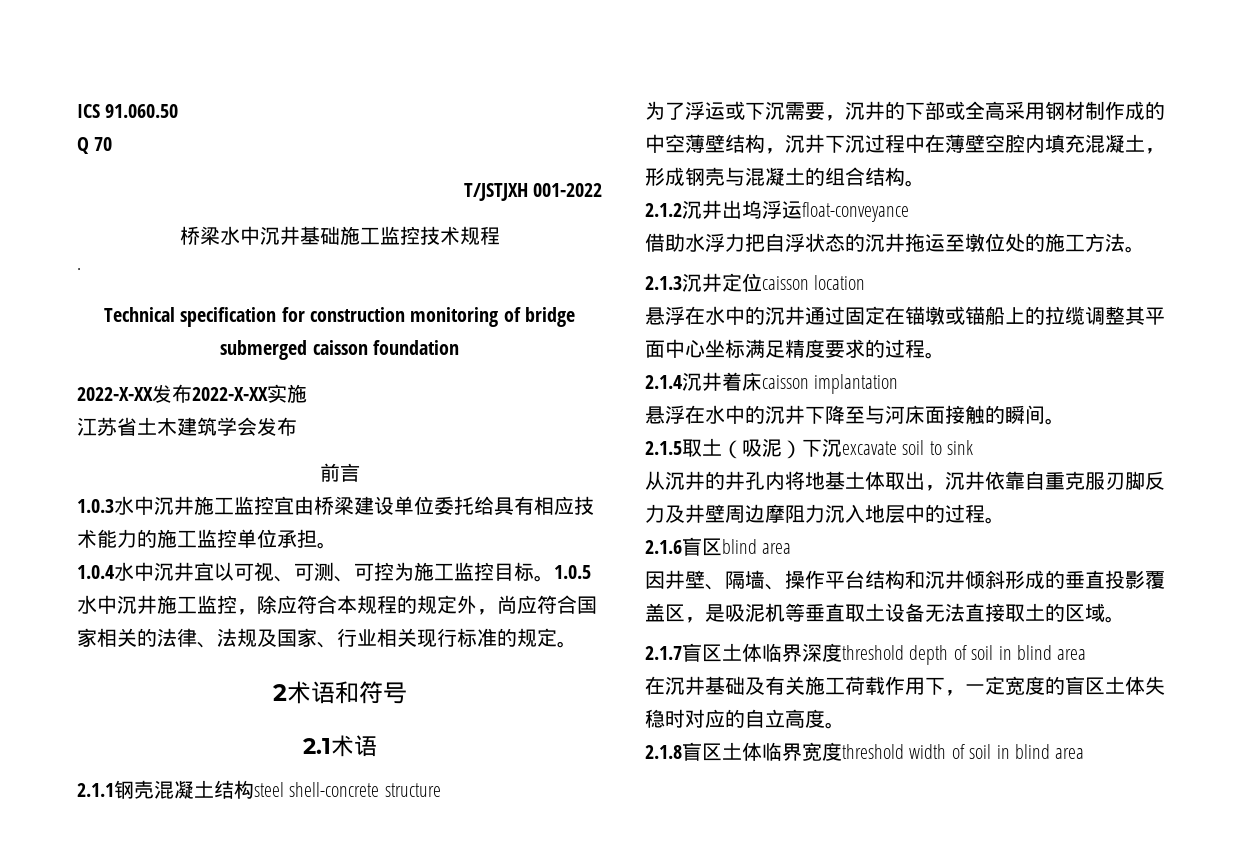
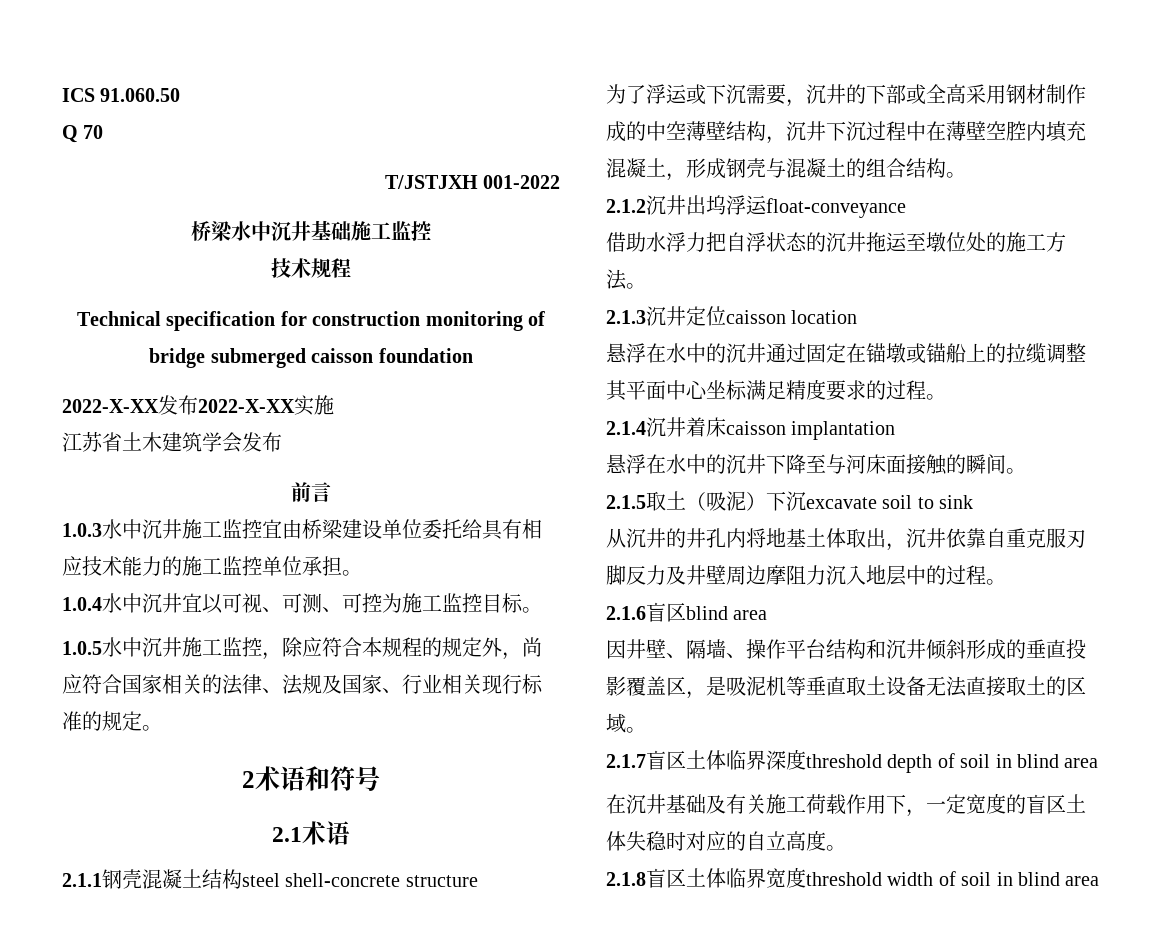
(420, 235) none -> (431, 231) //
[77,268,81,276] // · -> (351, 268) none
(554, 578) none -> (542, 610) //

